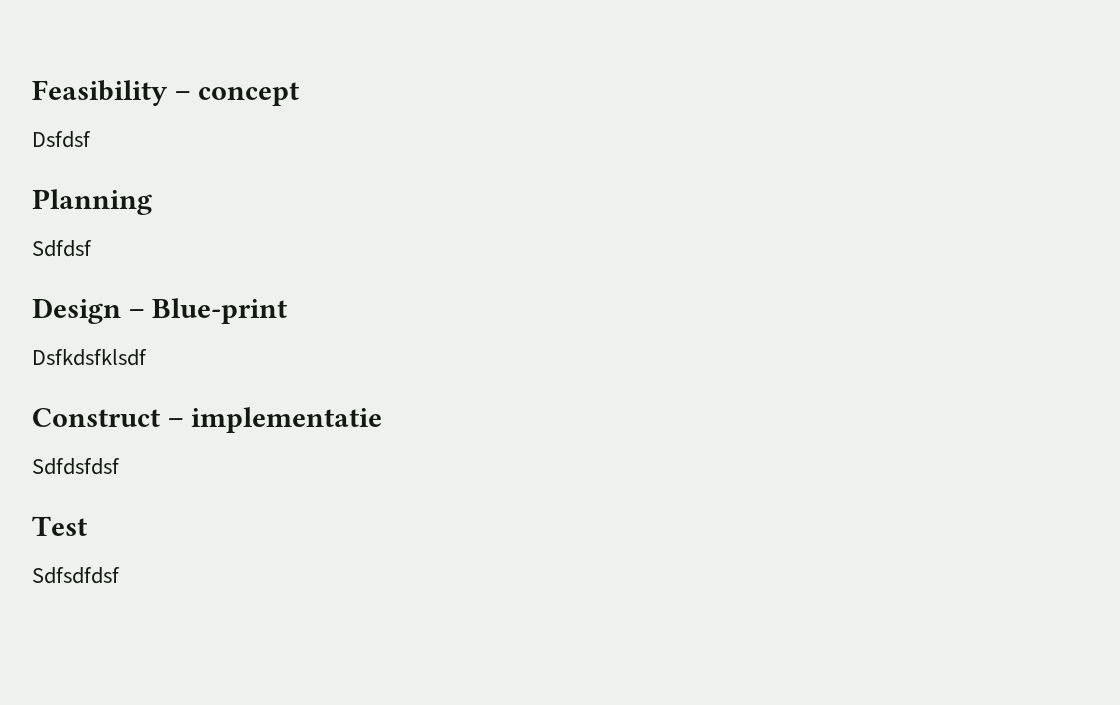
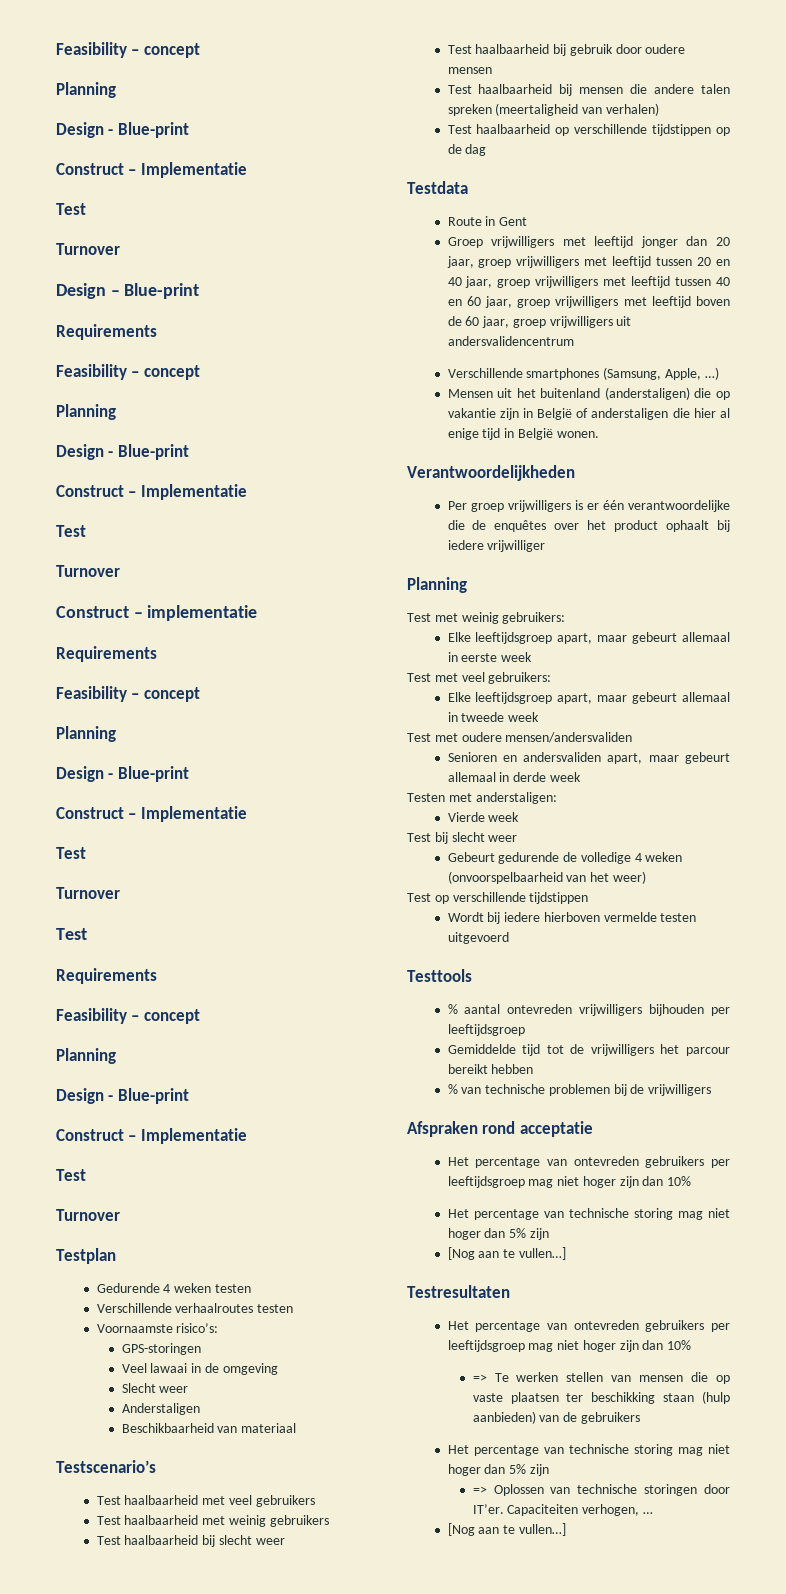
[32,80,299,106] [32,131,91,148] [32,189,152,215] [32,240,92,257] [32,298,287,324] [32,349,147,366] [32,407,382,433] [32,458,120,475] [32,516,87,536] [32,567,120,584] Feasibility – concept // Dsfdsf // Planning // Sdfdsf // Design – Blue-print // Dsfkdsfklsdf // Construct – implementatie // Sdfdsfdsf // Test // Sdfsdfdsf -> [56,42,200,58] [56,82,116,98] [56,122,189,138] [56,162,247,178] [56,203,86,215] [56,243,120,255] [56,283,200,299] [56,324,157,340] [56,364,200,380] [56,404,116,420] [56,444,189,460] [56,484,247,500] [56,525,86,537] [56,565,120,577] [56,605,258,621] [56,646,157,662] [56,686,200,702] [56,726,116,742] [56,766,189,782] [56,806,247,822] [56,847,86,859] [56,887,120,899] [56,928,87,940] [56,968,157,984] [56,1008,200,1024] [56,1048,116,1064] [56,1088,189,1104] [56,1128,247,1144] [56,1169,86,1181] [56,1209,120,1221] [56,1248,116,1264] [96,1283,251,1293] [96,1303,294,1313] [96,1323,219,1333] [121,1343,201,1355] [121,1363,278,1375] [121,1383,189,1393] [121,1403,200,1415] [121,1423,297,1433] [56,1460,156,1473] [96,1495,315,1507] [96,1515,329,1527] [96,1535,285,1547] [447,44,686,56] [447,67,492,74] [447,84,730,96] [447,103,659,116] [447,124,730,136] [447,144,487,156] [407,181,468,194] [447,216,528,226] [447,236,730,248] [446,256,730,268] [447,276,730,288] [447,296,730,308] [447,316,632,328] [447,336,574,346] [447,367,719,380] [447,387,730,400] [447,408,730,420] [447,428,599,440] [407,465,575,481] [447,500,730,512] [447,520,730,532] [447,540,546,552] [407,577,467,593] [407,612,566,624] [447,632,730,644] [447,652,533,662] [407,672,552,684] [447,692,730,704] [447,712,540,722] [407,732,633,743] [447,752,730,764] [447,772,581,782] [407,792,557,804] [447,812,520,822] [407,832,518,844] [447,852,683,864] [447,871,646,884] [407,892,589,904] [447,912,697,924] [447,932,509,944] [407,969,472,982] [447,1004,730,1016] [447,1024,525,1036] [447,1044,730,1056] [447,1064,534,1074] [447,1084,712,1096] [407,1121,593,1137] [447,1156,730,1168] [447,1176,692,1188] [447,1208,730,1220] [447,1228,549,1240] [447,1247,566,1260] [407,1285,510,1298] [447,1320,730,1332] [447,1340,692,1352] [472,1372,730,1384] [472,1391,730,1404] [472,1411,640,1424] [447,1444,730,1456] [447,1464,549,1476] [472,1484,730,1496] [472,1504,653,1516] [447,1523,566,1536] Feasibility – concept // Planning // Design - Blue-print // Construct – Implementatie // Test // Turnover // Design – Blue-print // Requirements // Feasibility – concept // Planning // Design - Blue-print // Construct – Implementatie // Test // Turnover // Construct – implementatie // Requirements // Feasibility – concept // Planning // Design - Blue-print // Construct – Implementatie // Test // Turnover // Test // Requirements // Feasibility – concept // Planning // Design - Blue-print // Construct – Implementatie // Test // Turnover // Testplan // Gedurende 4 weken testen // Verschillende verhaalroutes testen // Voornaamste risico’s: // GPS-storingen // Veel lawaai in de omgeving // Slecht weer // Anderstaligen // Beschikbaarheid van materiaal // Testscenario’s // Test haalbaarheid met veel gebruikers // Test haalbaarheid met weinig gebruikers // Test haalbaarheid bij slecht weer // Test haalbaarheid bij gebruik door oudere mensen // Test haalbaarheid bij mensen die andere talen spreken (meertaligheid van verhalen) // Test haalbaarheid op verschillende tijdstippen op de dag // Testdata // Route in Gent // Groep vrijwilligers met leeftijd jonger dan 20 jaar, groep vrijwilligers met leeftijd tussen 20 en 40 jaar, groep vrijwilligers met leeftijd tussen 40 en 60 jaar, groep vrijwilligers met leeftijd boven de 60 jaar, groep vrijwilligers uit andersvalidencentrum // Verschillende smartphones (Samsung, Apple, …) // Mensen uit het buitenland (anderstaligen) die op vakantie zijn in België of anderstaligen die hier al enige tijd in België wonen. // Verantwoordelijkheden // Per groep vrijwilligers is er één verantwoordelijke die de enquêtes over het product ophaalt bij iedere vrijwilliger // Planning // Test met weinig gebruikers: // Elke leeftijdsgroep apart, maar gebeurt allemaal in eerste week // Test met veel gebruikers: // Elke leeftijdsgroep apart, maar gebeurt allemaal in tweede week // Test met oudere mensen/andersvaliden // Senioren en andersvaliden apart, maar gebeurt allemaal in derde week // Testen met anderstaligen: // Vierde week // Test bij slecht weer // Gebeurt gedurende de volledige 4 weken (onvoorspelbaarheid van het weer) // Test op verschillende tijdstippen // Wordt bij iedere hierboven vermelde testen uitgevoerd // Testtools // % aantal ontevreden vrijwilligers bijhouden per leeftijdsgroep // Gemiddelde tijd tot de vrijwilligers het parcour bereikt hebben // % van technische problemen bij de vrijwilligers // Afspraken rond acceptatie // Het percentage van ontevreden gebruikers per leeftijdsgroep mag niet hoger zijn dan 10% // Het percentage van technische storing mag niet hoger dan 5% zijn // [Nog aan te vullen…] // Testresultaten // Het percentage van ontevreden gebruikers per leeftijdsgroep mag niet hoger zijn dan 10% // => Te werken stellen van mensen die op vaste plaatsen ter beschikking staan (hulp aanbieden) van de gebruikers // Het percentage van technische storing mag niet hoger dan 5% zijn // => Oplossen van technische storingen door IT’er. Capaciteiten verhogen, … // [Nog aan te vullen…]

